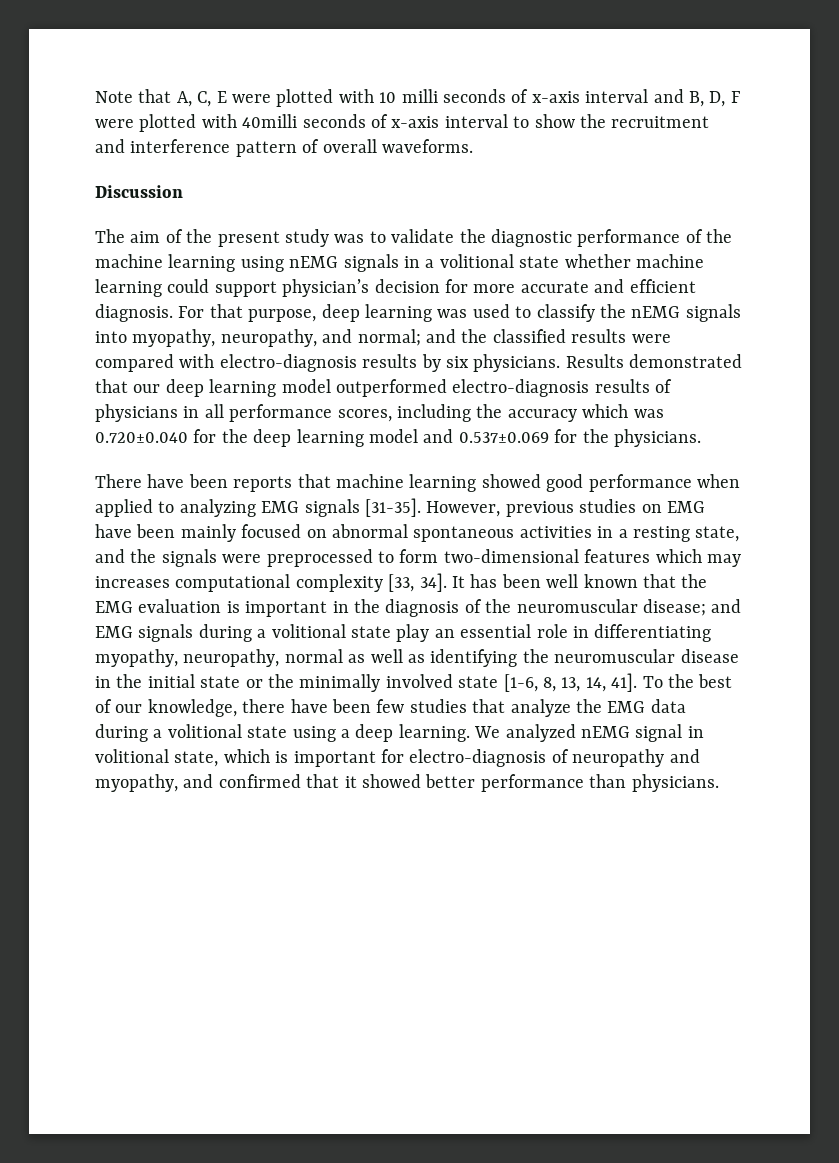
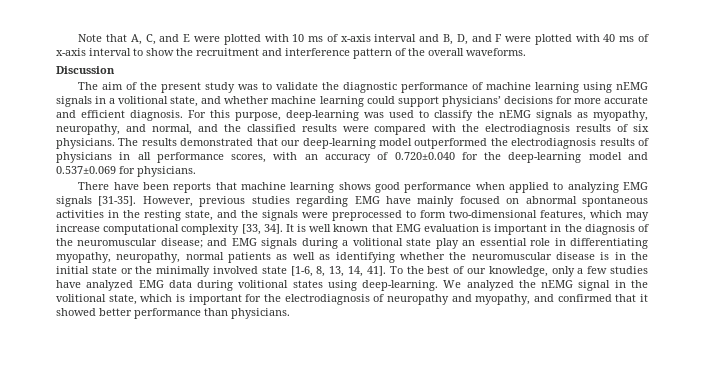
(212, 99) none -> [159,34,180,42] and
[401,89,506,103] milli seconds -> [308,36,324,42] ms
(726, 99) none -> [471,34,492,42] and
[242,114,366,128] 40milli seconds -> [603,34,635,42] 40 ms
(320, 146) none -> [408,48,425,56] the
[706,229,733,243] the -> (484, 86) none
[519,256,560,268] state -> [170,96,222,107] state, and
[282,279,440,297] physician’s decision -> [441,96,553,107] physicians’ decisions
[209,304,432,322] that purpose, deep learning -> [210,110,359,121] this purpose, deep-learning
[95,331,127,343] into -> [577,112,588,118] as
[357,329,421,346] normal; -> [151,124,192,135] normal,
[219,354,743,372] [95,379,590,397] electro-diagnosis results by six physicians. Results demonstrated that our deep learning model outperformed electro-diagnosis -> [462,124,650,135] [56,138,597,149] the electrodiagnosis results of six physicians. The results demonstrated that our deep-learning model outperformed the electrodiagnosis
[397,404,664,422] including the accuracy which was -> [273,152,389,163] with an accuracy of
[253,429,364,447] deep learning -> [508,152,582,163] deep-learning
[582,429,609,443] the -> (135, 170) none
[481,474,541,488] showed -> [338,182,371,190] shows
[641,504,662,513] on -> [296,196,349,207] regarding
[136,524,176,538] been -> (411, 200) none
[618,529,628,538] a -> [123,210,140,218] the
[584,549,651,563] features -> [540,210,586,221] features,
[95,576,170,588] increases -> [56,224,100,232] increase
[470,574,541,588] has been -> [297,224,307,232] is
[681,574,708,588] the -> (393, 228) none
(343, 656) none -> [228,252,272,263] patients
(518, 658) none -> [399,252,445,260] whether
(739, 656) none -> [600,252,610,260] is
[242,699,686,717] [95,724,470,742] there have been few studies that analyze the EMG data during a volitional state using a deep learning. -> [551,266,648,277] [56,280,439,291] only a few studies have analyzed EMG data during volitional states using deep-learning.
(576, 733) none -> [518,280,536,288] the
(704, 732) none -> [630,280,648,288] the
[409,749,547,767] electro-diagnosis -> [264,294,370,305] the electrodiagnosis

